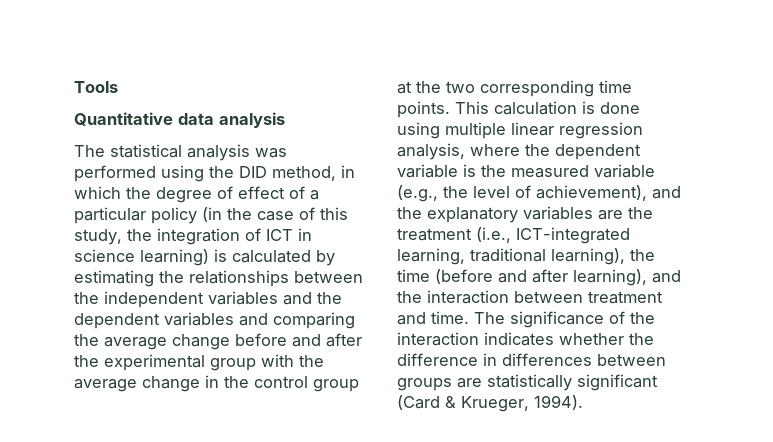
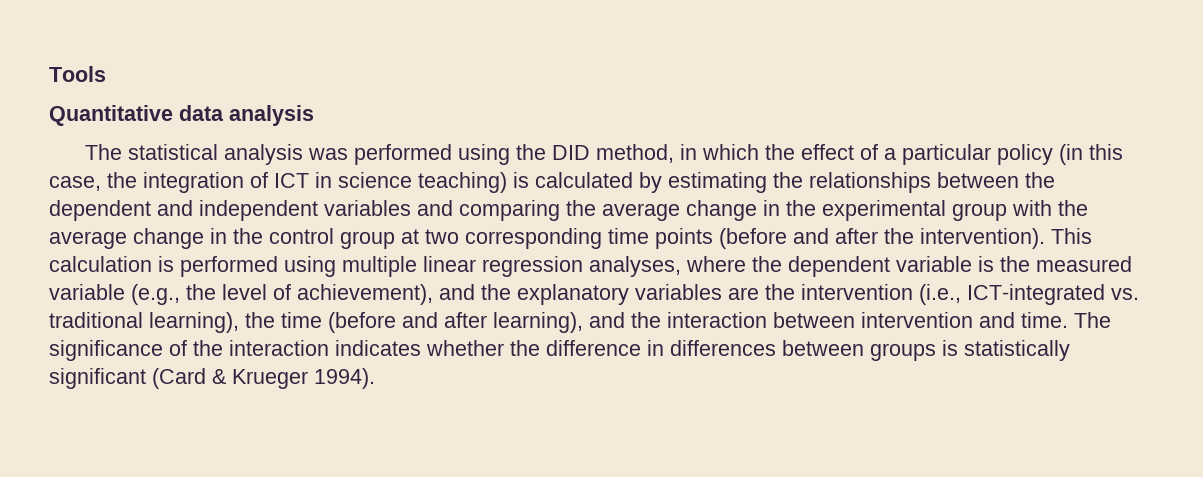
[156,186,233,203] degree of -> (795, 152) none
[227,207,348,221] [74,229,122,245] the case of this study, -> [1088,144,1123,160] [49,176,101,191] this case,
[140,249,209,266] learning) -> [418,172,507,193] teaching)
(99, 298) none -> [49,200,193,221] dependent and
[317,292,342,304] [74,312,268,329] the dependent variables and -> (453, 208) none
[235,333,362,347] before and after -> [763,200,780,216] in
[416,81,441,93] the -> (419, 236) none
[397,101,450,118] points. -> [655,228,1045,249] points (before and after the intervention).
[600,102,640,114] done -> [180,256,278,277] performed
[397,143,465,160] analysis, -> [589,256,681,277] analyses,
[397,228,472,241] treatment -> [801,284,913,300] intervention
[397,248,465,265] learning, -> [1111,288,1139,300] vs.
[588,291,663,304] treatment -> [861,312,973,328] intervention
[457,378,482,388] are -> [942,340,958,356] is
[461,396,529,412] Krueger, -> [232,369,308,389] Krueger

